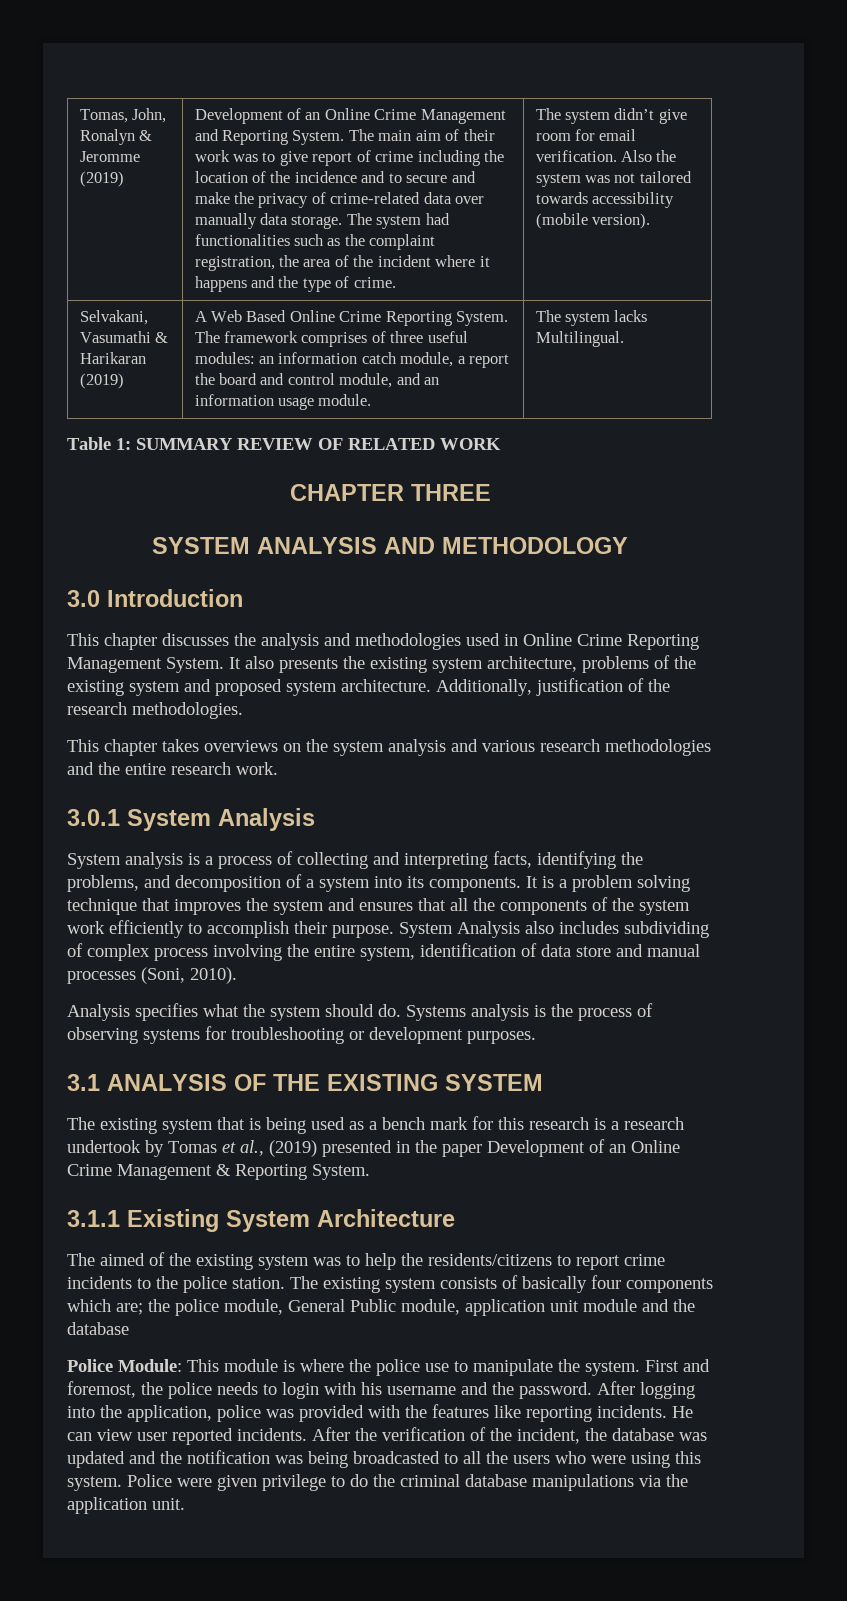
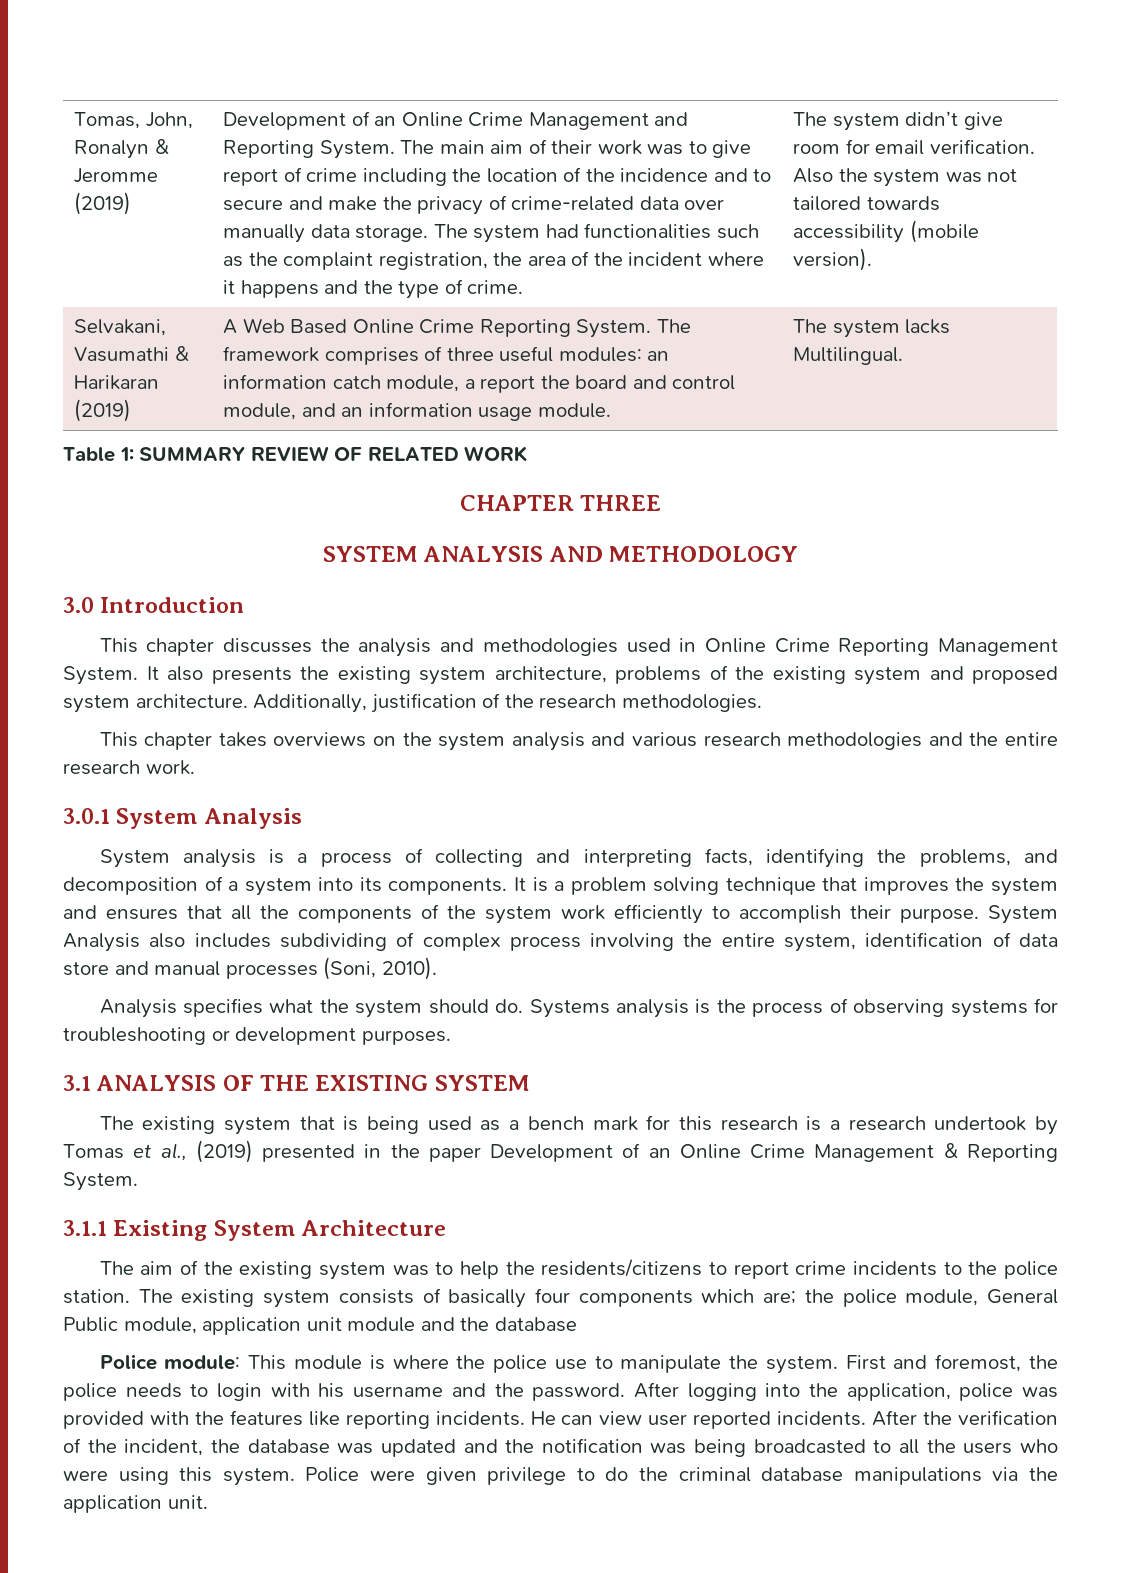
[100,1253,145,1266] aimed -> [140,1261,174,1275] aim
[118,1359,182,1372] Module: -> [164,1355,241,1370] module:

